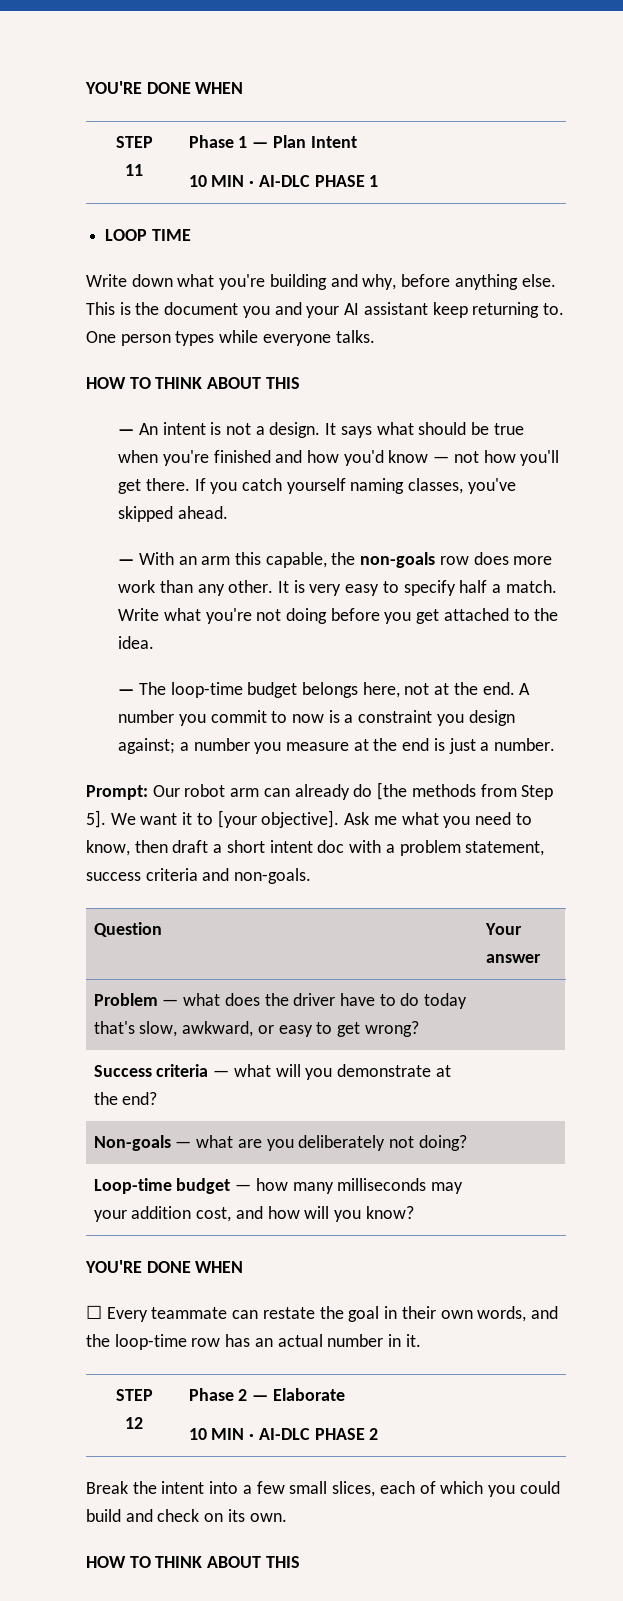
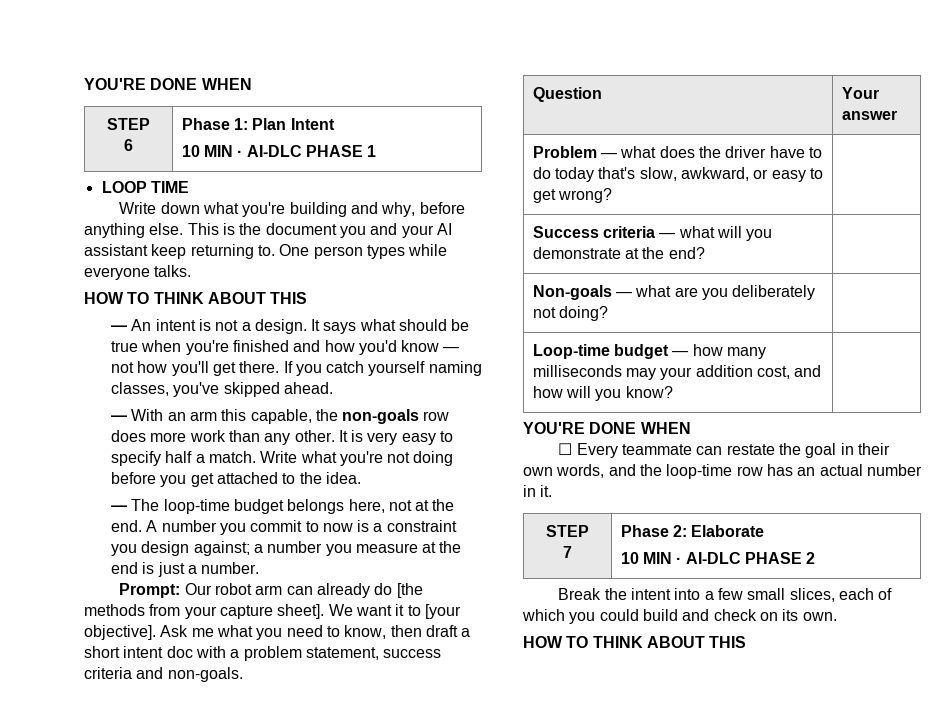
[125,164,143,176] [188,135,269,148] 11 | Phase 1 — -> [124,139,133,151] [181,118,249,130] 6 | Phase 1:
[521,785,554,800] [86,810,106,828] Step 5]. -> [184,604,325,619] your capture sheet].
[125,1417,143,1429] [188,1388,269,1401] 12 | Phase 2 — -> [563,546,572,558] [620,525,688,537] 7 | Phase 2:

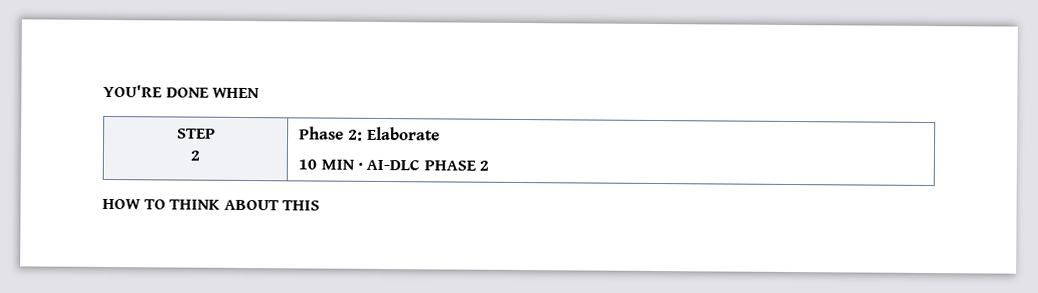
[124,139,133,151] [181,118,335,130] [181,145,377,157] [101,181,189,193] [119,202,465,217] [84,223,452,238] [84,244,448,259] [84,265,192,280] [84,292,308,304] [110,319,470,334] [110,340,460,355] [110,361,482,376] [110,382,333,397] [110,409,450,424] [110,430,454,445] [110,451,454,466] [110,472,361,487] [110,499,455,514] [110,520,457,535] [110,541,462,556] [110,562,260,577] [119,583,423,598] [84,604,461,619] [84,625,471,640] [84,646,442,661] [84,667,243,682] [532,87,602,102] [841,87,879,99] [841,110,897,120] [532,146,823,158] [532,167,824,182] [532,188,613,203] [532,226,773,241] [532,247,705,259] [532,285,816,300] [532,306,609,321] [532,344,767,359] [532,365,822,380] [532,386,673,401] [523,422,691,434] [558,443,891,458] [523,464,922,479] [523,485,553,497] [546,525,589,537] [563,546,572,558] 6 | Phase 1: Plan Intent // 10 MIN · AI-DLC PHASE 1 // LOOP TIME // Write down what you're building and why, before anything else. This is the document you and your AI assistant keep returning to. One person types while everyone talks. // HOW TO THINK ABOUT THIS // — An intent is not a design. It says what should be true when you're finished and how you'd know — not how you'll get there. If you catch yourself naming classes, you've skipped ahead. // — With an arm this capable, the non-goals row does more work than any other. It is very easy to specify half a match. Write what you're not doing before you get attached to the idea. // — The loop-time budget belongs here, not at the end. A number you commit to now is a constraint you design against; a number you measure at the end is just a number. // Prompt: Our robot arm can already do [the methods from your capture sheet]. We want it to [your objective]. Ask me what you need to know, then draft a short intent doc with a problem statement, success criteria and non-goals. // Question | Your answer // Problem — what does the driver have to do today that's slow, awkward, or easy to get wrong? | // Success criteria — what will you demonstrate at the end? | // Non-goals — what are you deliberately not doing? | // Loop-time budget — how many milliseconds may your addition cost, and how will you know? | // YOU'RE DONE WHEN // ☐ Every teammate can restate the goal in their own words, and the loop-time row has an actual number in it. // STEP // 7 -> [190,150,200,161] 2
[558,588,893,602] [522,609,837,624] // Break the intent into a few small slices, each of which you could build and check on its own. -> (490, 165) none

